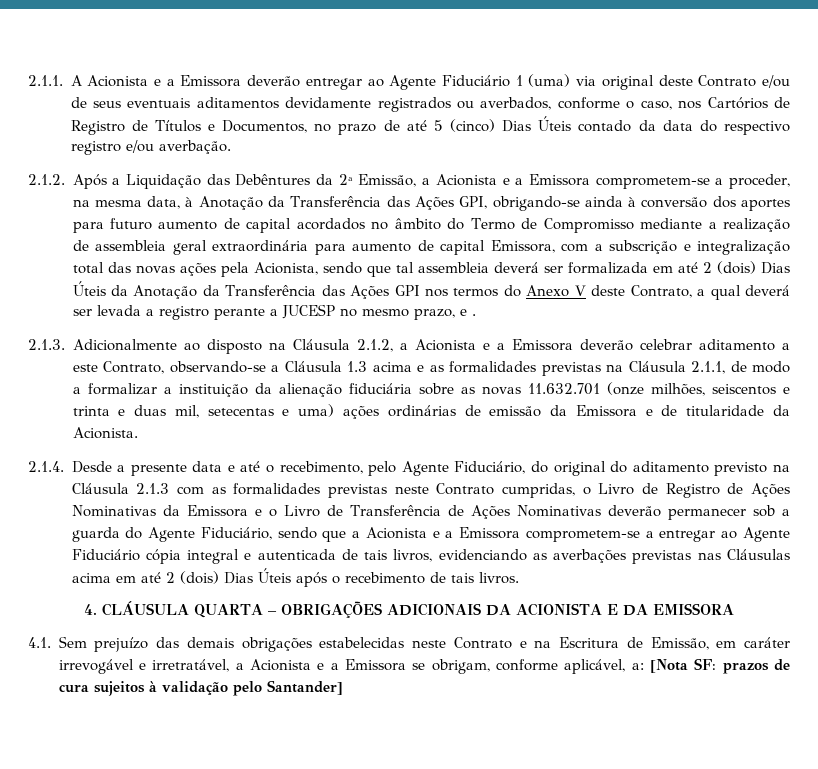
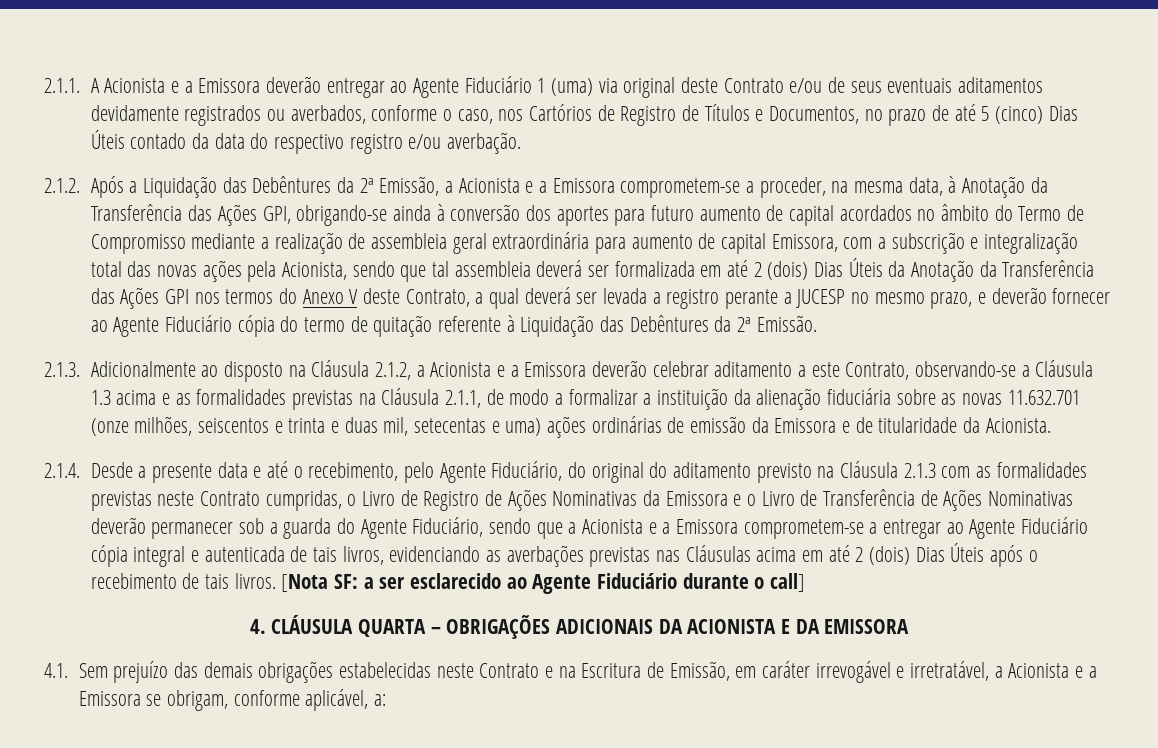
[471,314,476,316] . -> [991,287,1111,304] [90,315,817,337] deverão fornecer ao Agente Fiduciário cópia do termo de quitação referente à Liquidação das Debêntures da 2ª Emissão.
(519, 578) none -> [281,573,805,594] [Nota SF: a ser esclarecido ao Agente Fiduciário durante o call]
[649,658,790,674] [58,680,343,696] [Nota SF: prazos de cura sujeitos à validação pelo Santander] -> (386, 700) none

